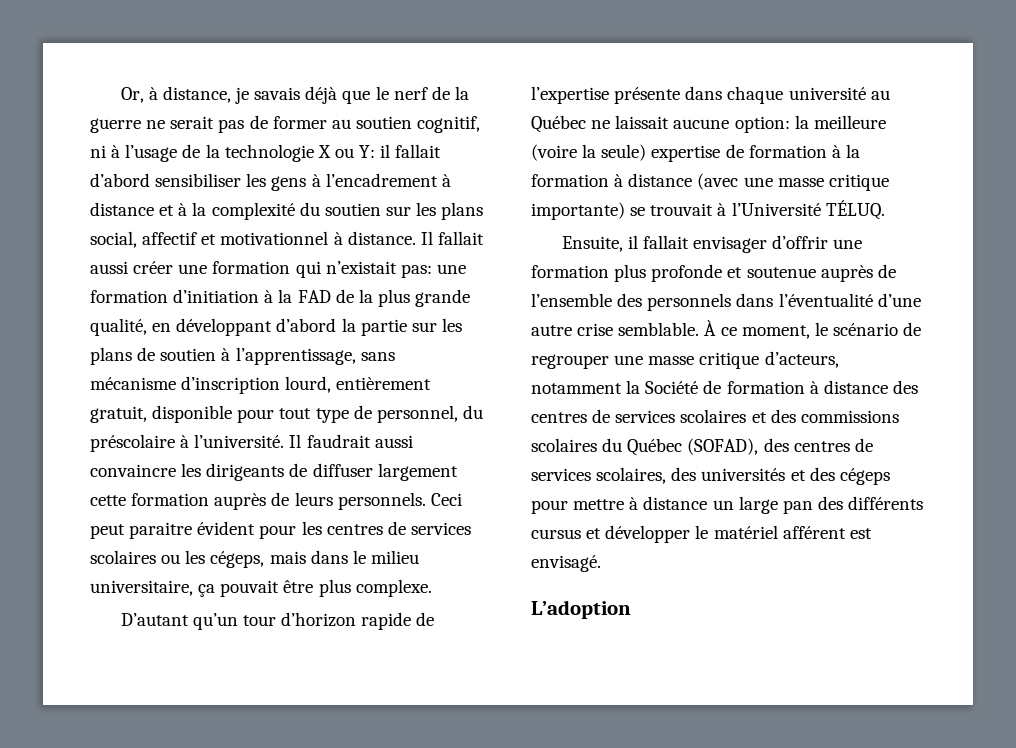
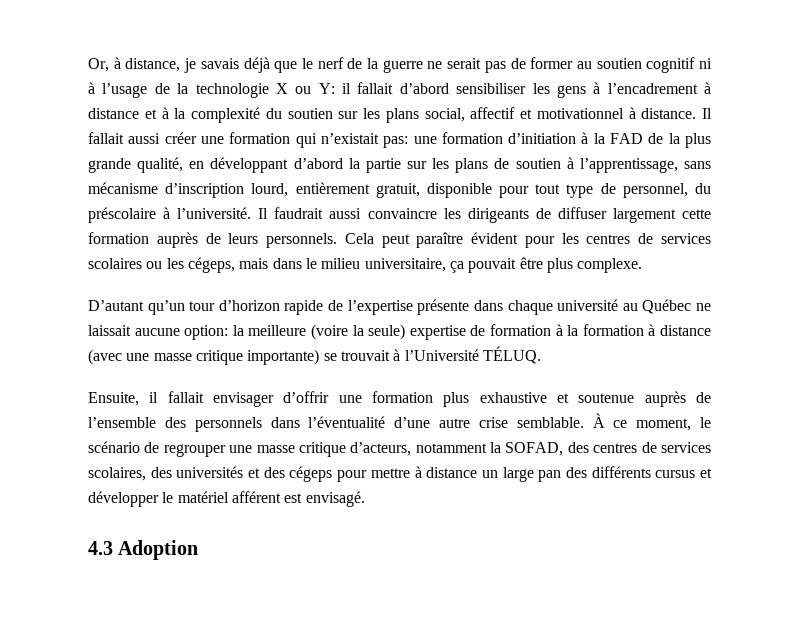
[417,116,481,133] cognitif, -> [646,57,696,73] cognitif
[430,493,462,506] [90,522,193,539] Ceci peut paraitre -> [344,232,464,248] Cela peut paraître
[651,264,723,282] profonde -> [479,392,547,403] exhaustive
[645,380,918,394] [531,409,899,423] [531,438,759,456] Société de formation à distance des centres de services scolaires et des commissions scolaires du Québec (SOFAD), -> [505,442,564,456] SOFAD,
[531,600,631,619] L’adoption -> [88,540,199,560] 4.3 Adoption

